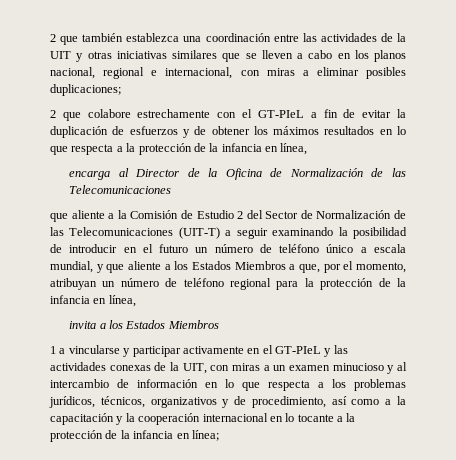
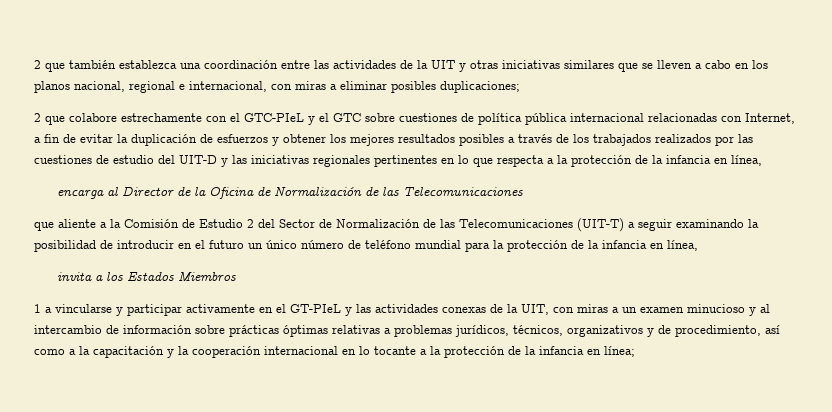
[257,110,304,118] GT-PIeL -> [244,113,795,125] GTC-PIeL y el GTC sobre cuestiones de política pública internacional relacionadas con Internet,
[194,126,207,135] de -> (279, 141) none
[273,126,375,135] máximos resultados -> [350,134,753,146] [34,155,437,167] mejores resultados posibles a través de los trabajados realizados por las cuestiones de estudio del UIT-D y las iniciativas regionales pertinentes
[214,244,406,253] [50,261,407,273] [50,278,271,290] número de teléfono único a escala mundial, y que aliente a los Estados Miembros a que, por el momento, atribuyan un número de teléfono regional -> [266,240,461,249] único número de teléfono mundial
[205,379,346,391] en lo que respecta a los -> [195,325,391,337] sobre prácticas óptimas relativas a

